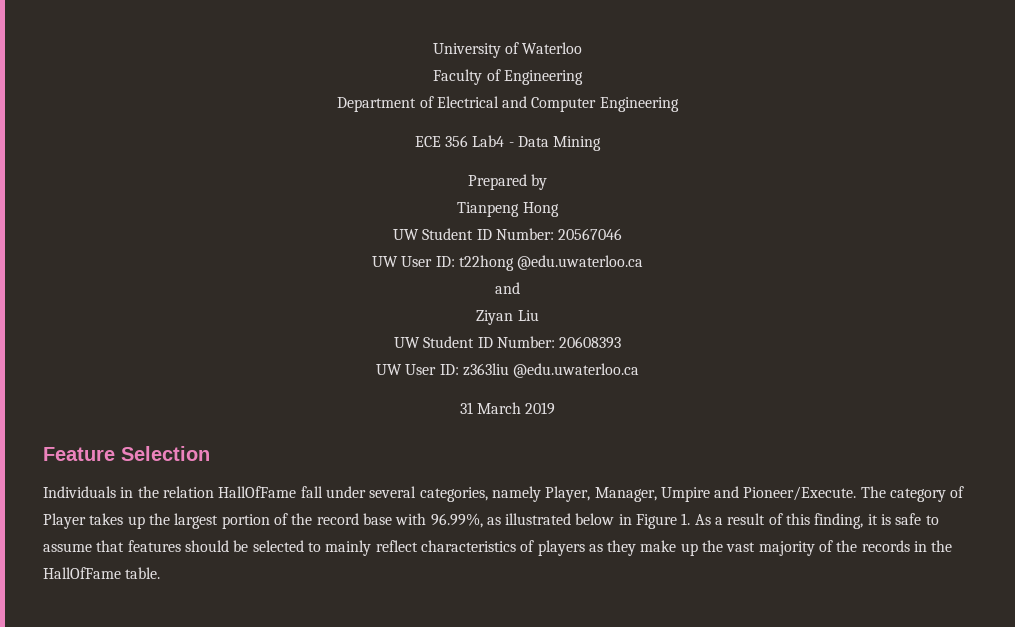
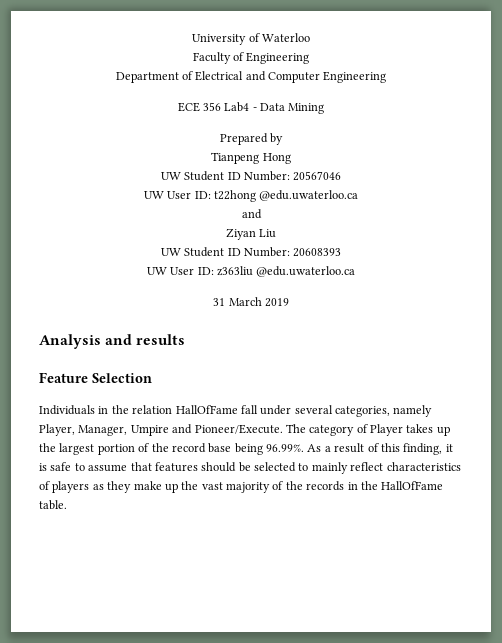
(556, 408) none -> [39,334,186,349] // Analysis and results
[395,513,691,529] with 96.99%, as illustrated below in Figure 1. -> [234,443,304,455] being 96.99%.

